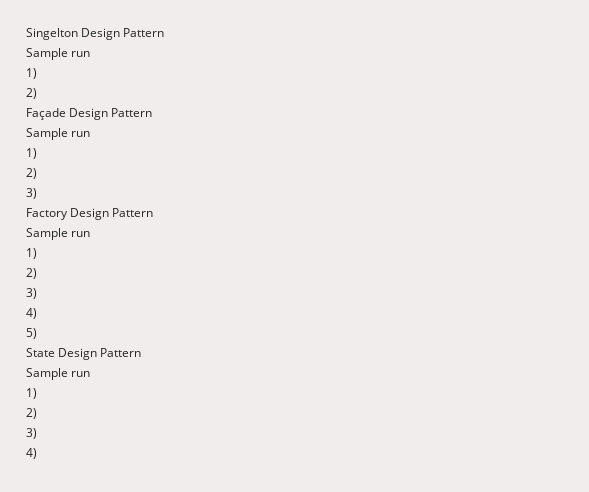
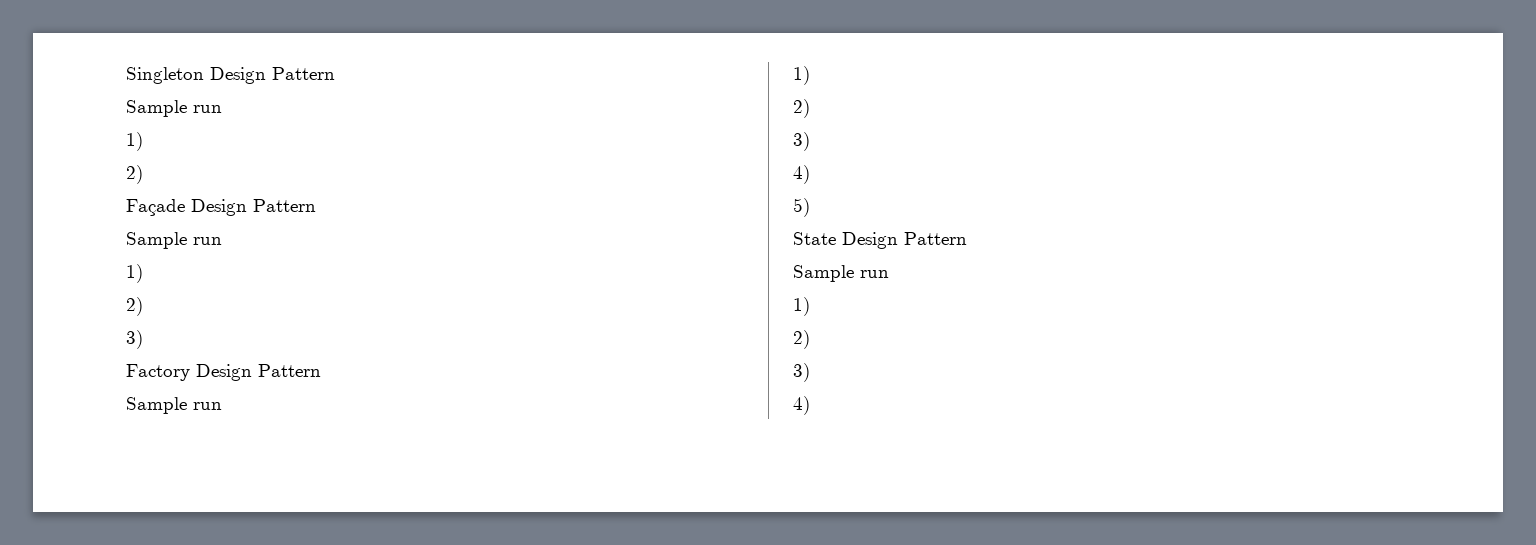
[26,28,78,40] Singelton -> [126,67,204,84] Singleton

